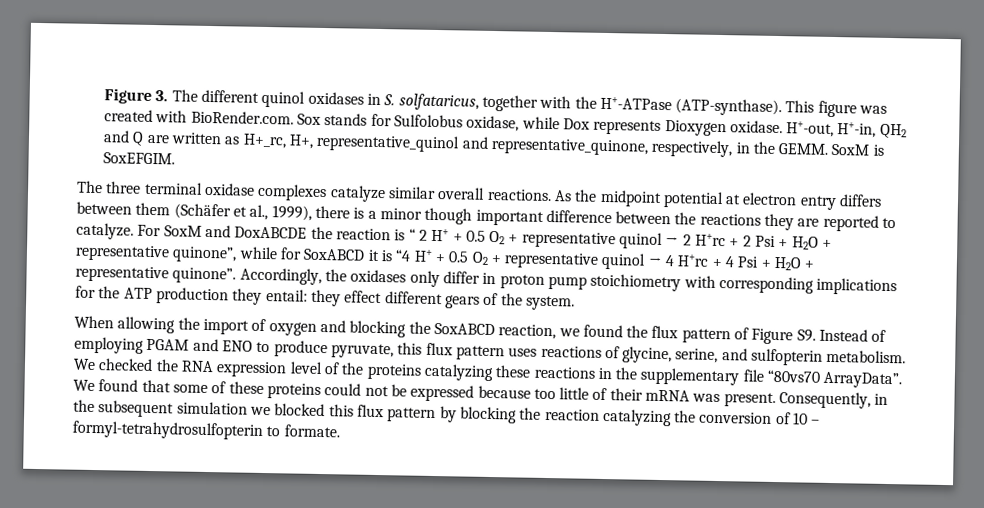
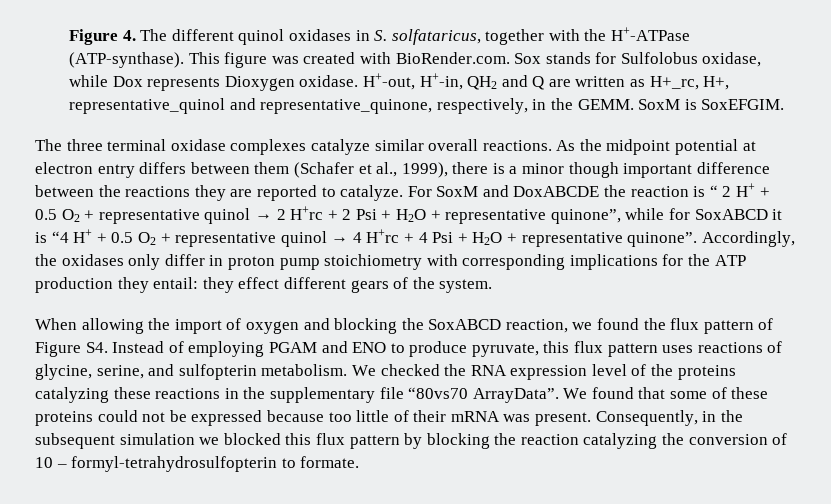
[104,88,169,104] Figure 3. -> [68,29,136,45] Figure 4.
[173,203,231,220] (Schäfer -> [293,162,354,178] (Schafer
[796,329,816,342] S9. -> [85,342,108,353] S4.

